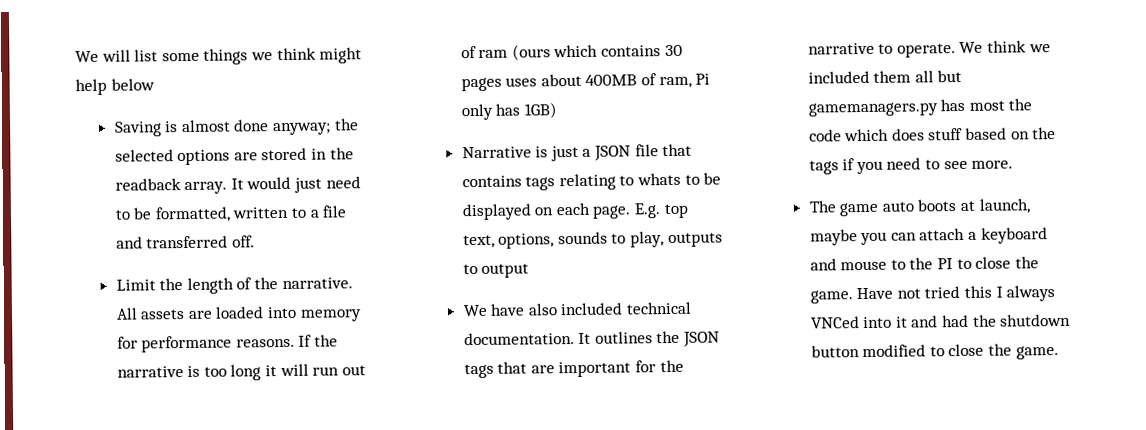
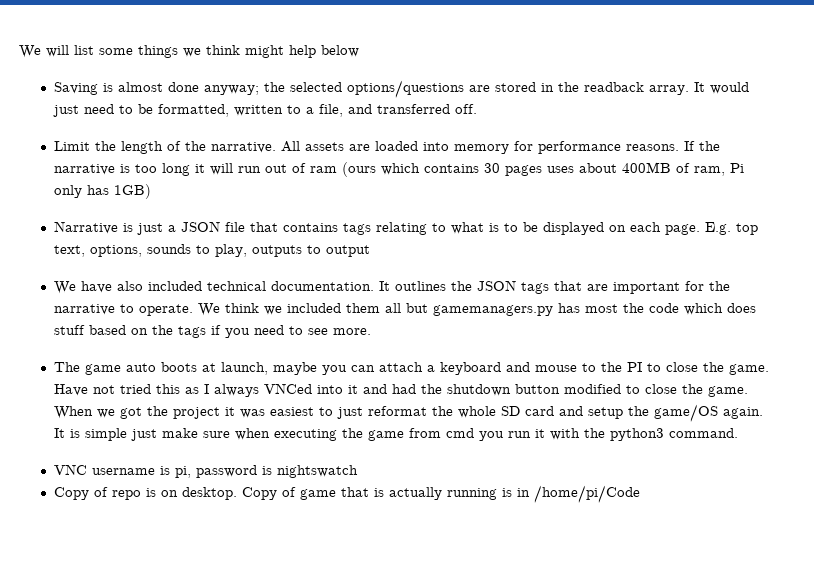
[177,149,231,166] options -> [347,80,465,98] options/questions
[322,205,348,218] file -> [319,104,344,117] file,
[636,172,681,186] whats -> [451,222,500,234] what is
(992, 291) none -> [185,387,200,394] as
(1059, 353) none -> [54,404,764,422] [54,428,739,441] [54,464,359,478] [54,485,641,503] When we got the project it was easiest to just reformat the whole SD card and setup the game/OS again. It is simple just make sure when executing the game from cmd you run it with the python3 command. // VNC username is pi, password is nightswatch // Copy of repo is on desktop. Copy of game that is actually running is in /home/pi/Code

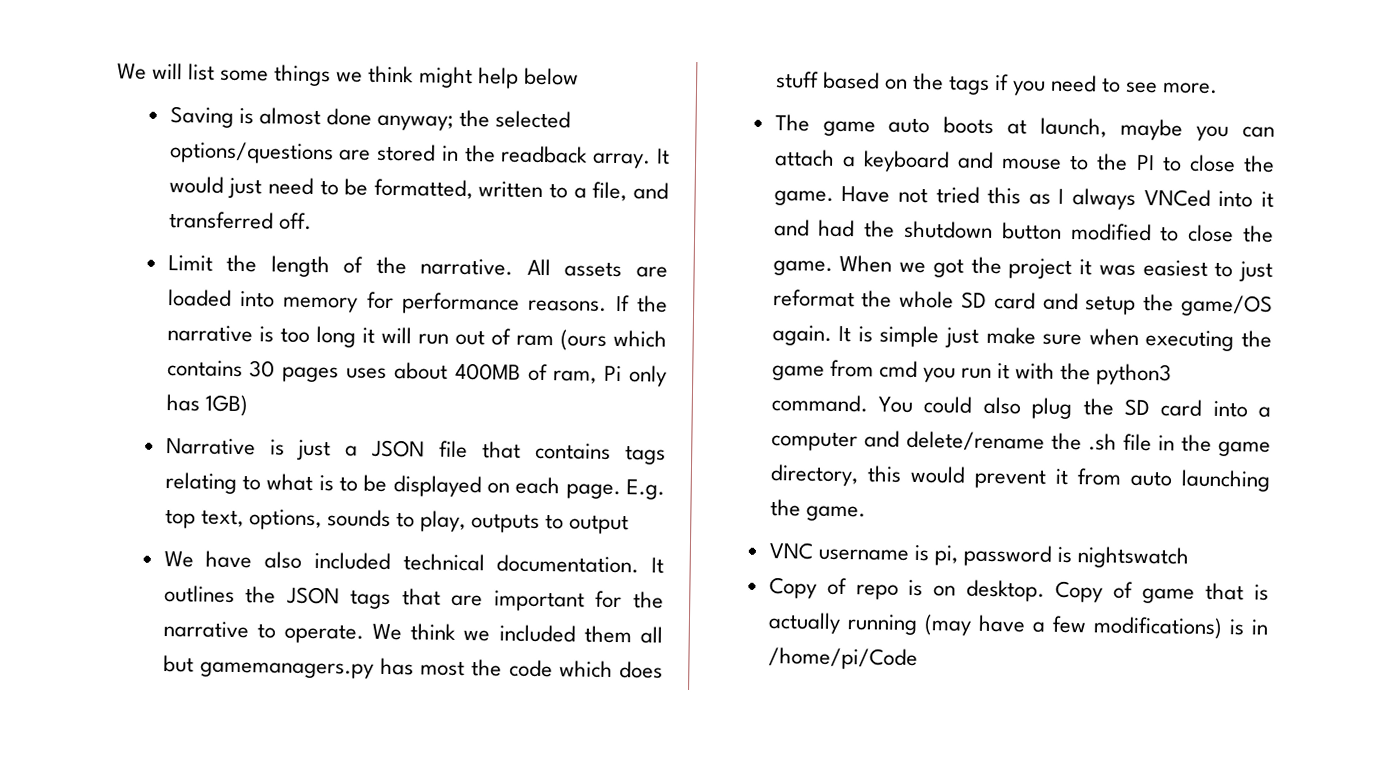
(739, 433) none -> [877,396,1271,420] [770,430,1271,457] [769,464,1271,492] [769,499,866,522] You could also plug the SD card into a computer and delete/rename the .sh file in the game directory, this would prevent it from auto launching the game.
(498, 494) none -> [923,614,1223,640] (may have a few modifications)

